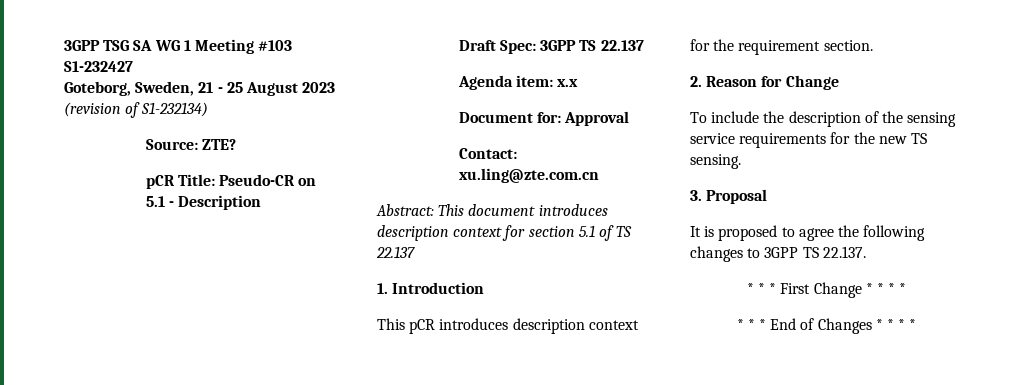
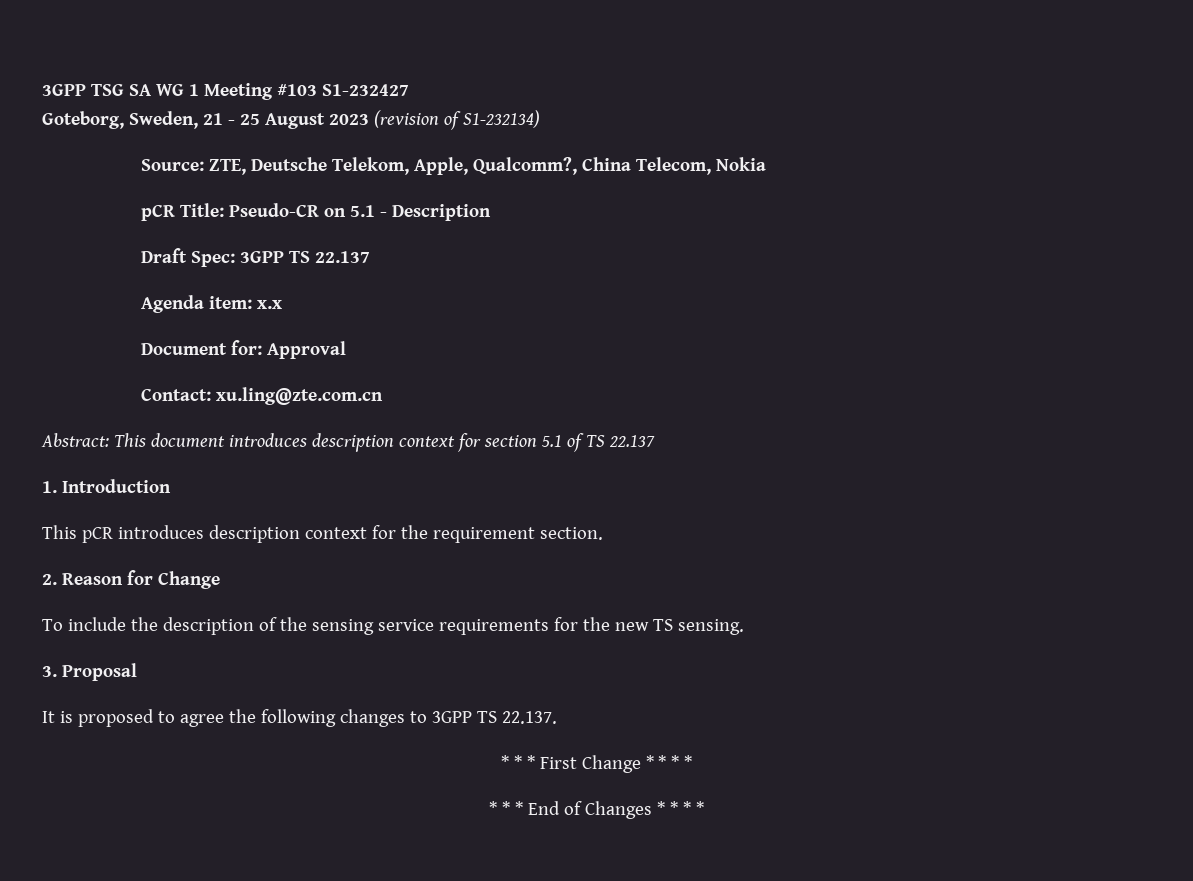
[202,139,237,150] ZTE? -> [209,157,767,175] ZTE, Deutsche Telekom, Apple, Qualcomm?, China Telecom, Nokia

